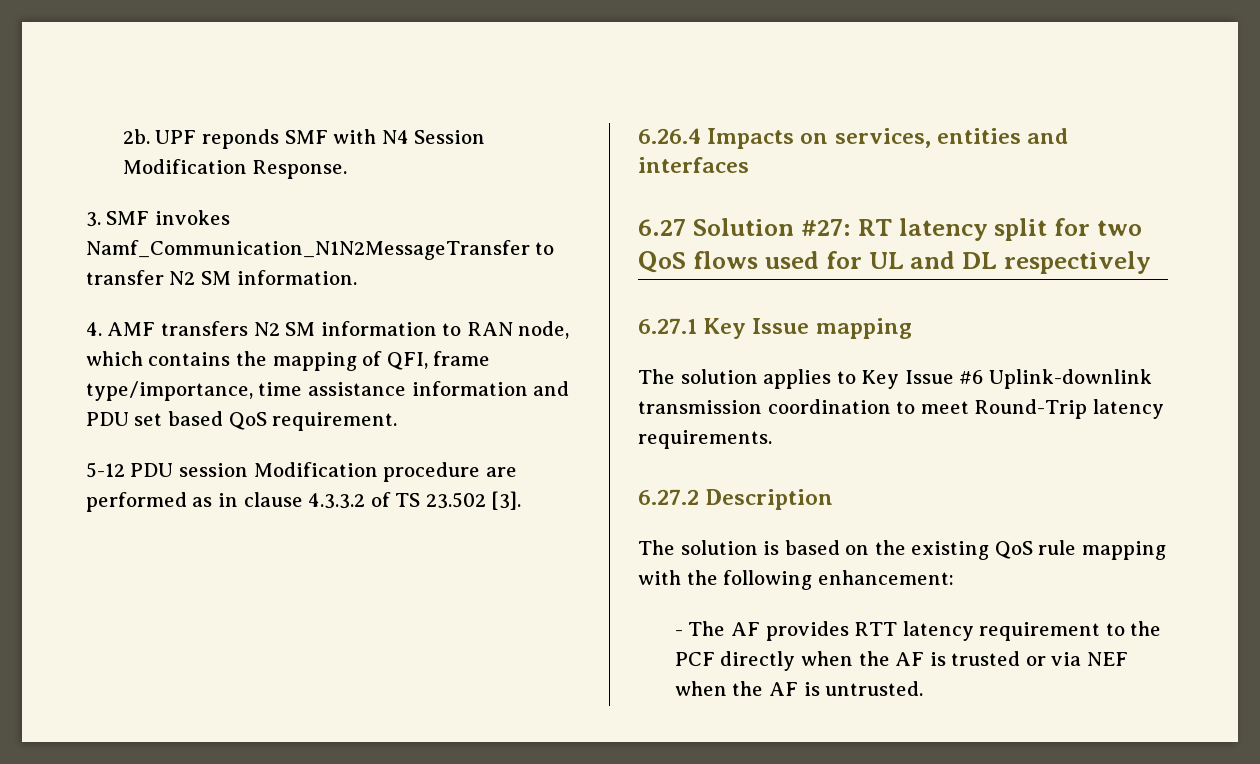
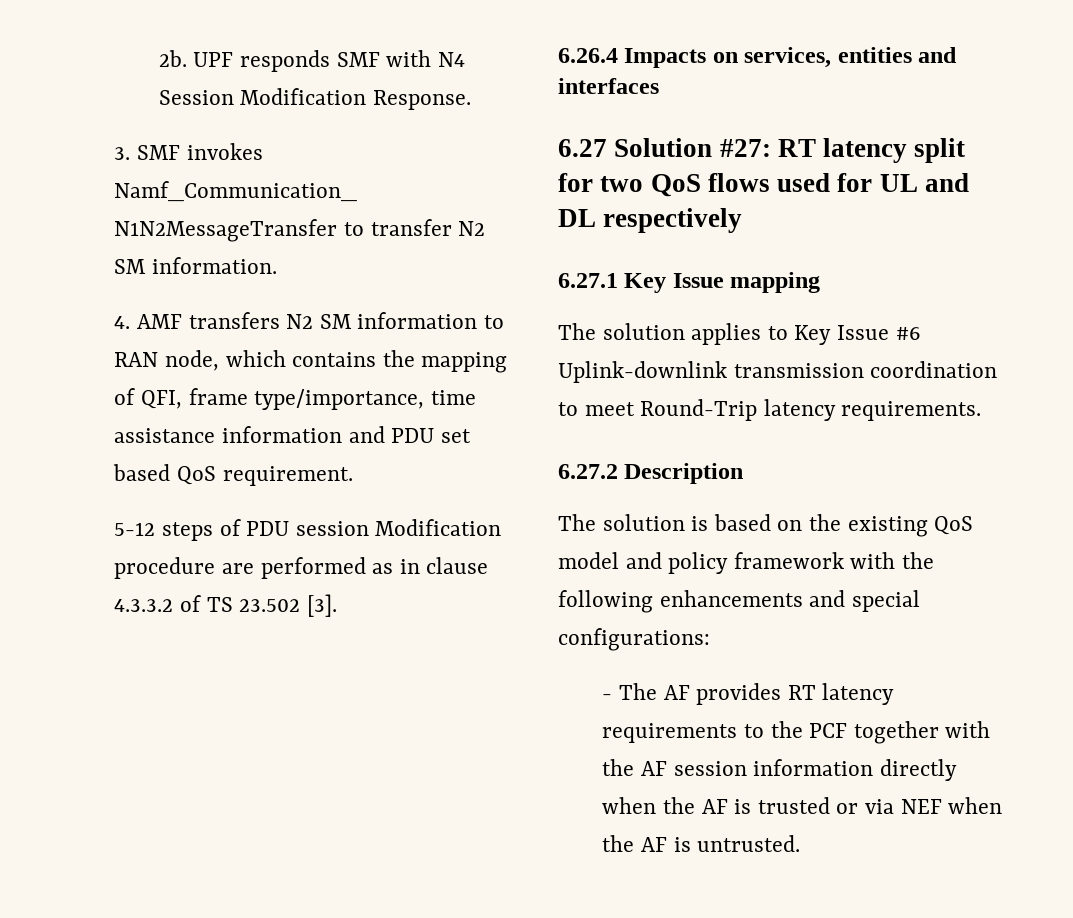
[201,129,279,149] reponds -> [239,50,330,72] responds
(125, 470) none -> [161,519,241,541] steps of
[1038,540,1166,560] [638,570,954,590] [674,621,1162,641] [674,652,715,666] rule mapping with the following enhancement: // - The AF provides RTT latency requirement to the PCF -> [558,552,935,574] [558,590,920,613] [558,628,710,651] [602,683,895,705] [602,721,991,744] [602,759,874,776] model and policy framework with the following enhancements and special configurations: // - The AF provides RT latency requirements to the PCF together with the AF session information

